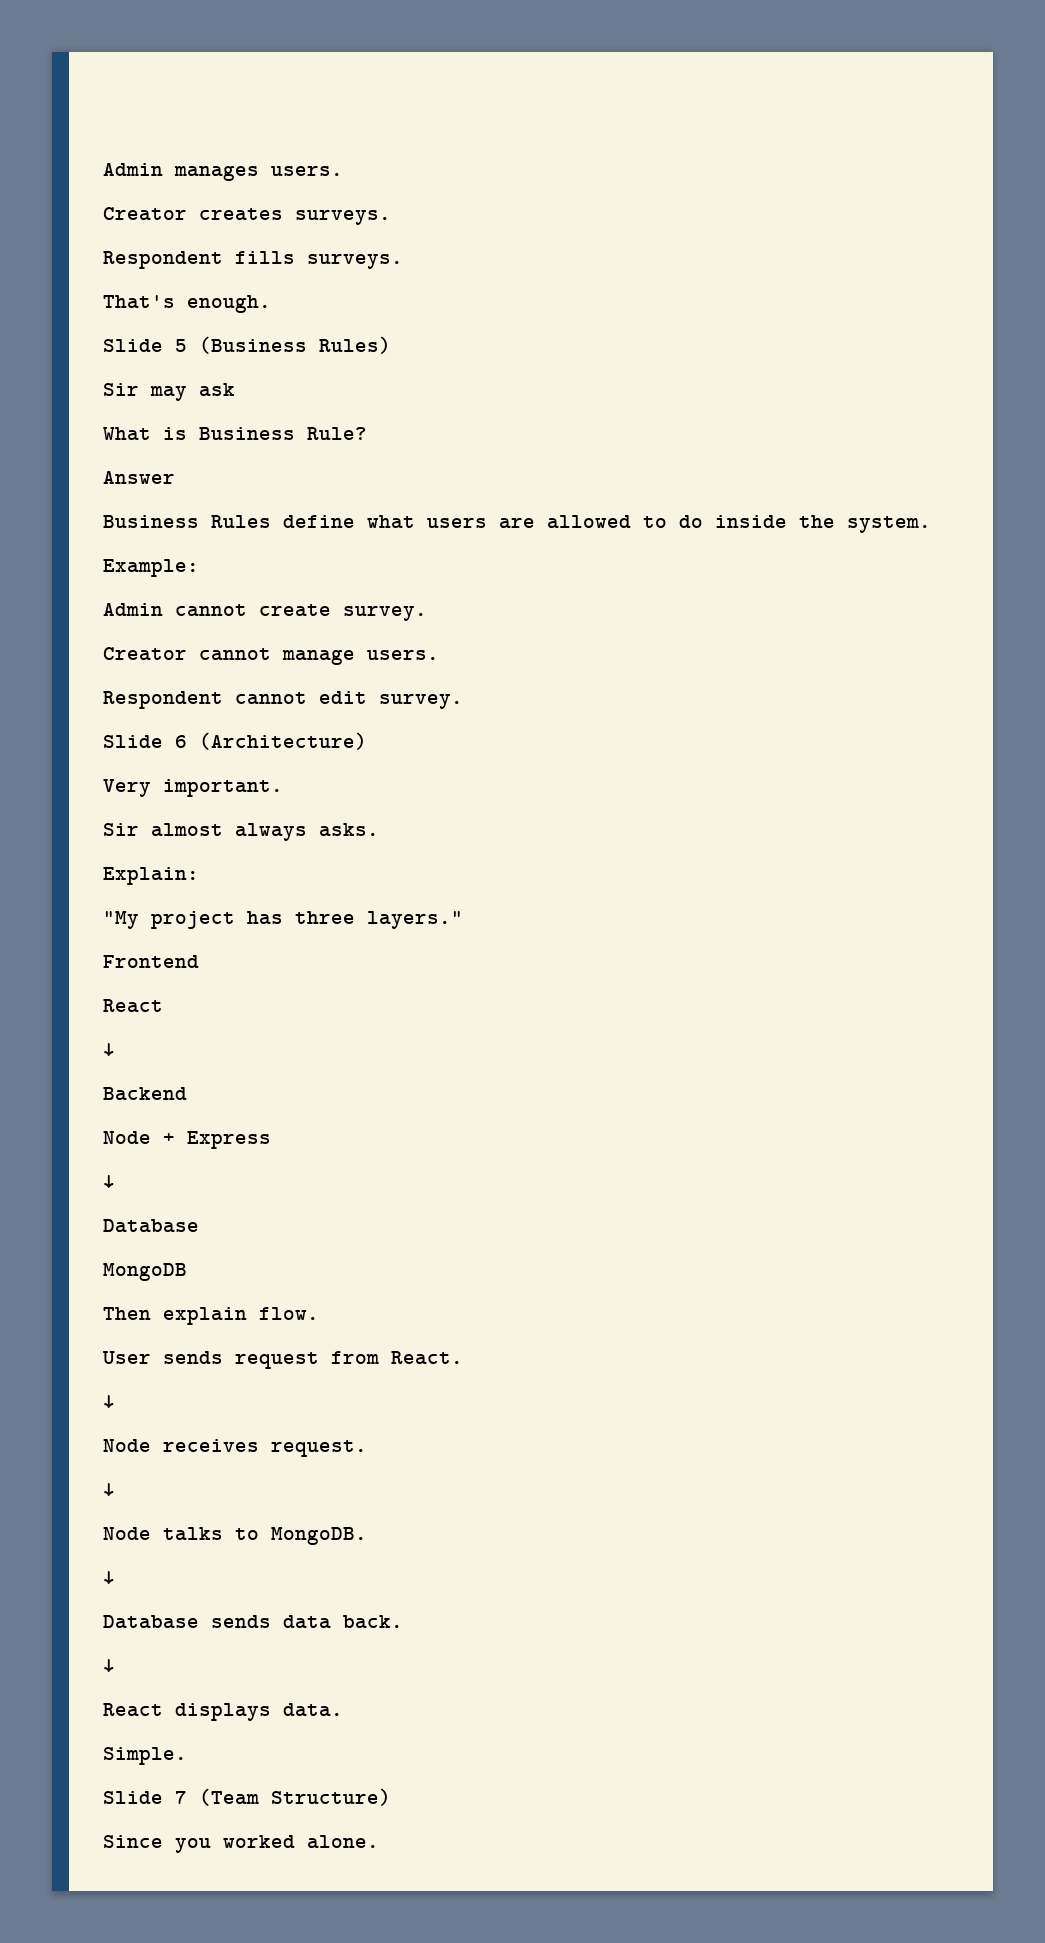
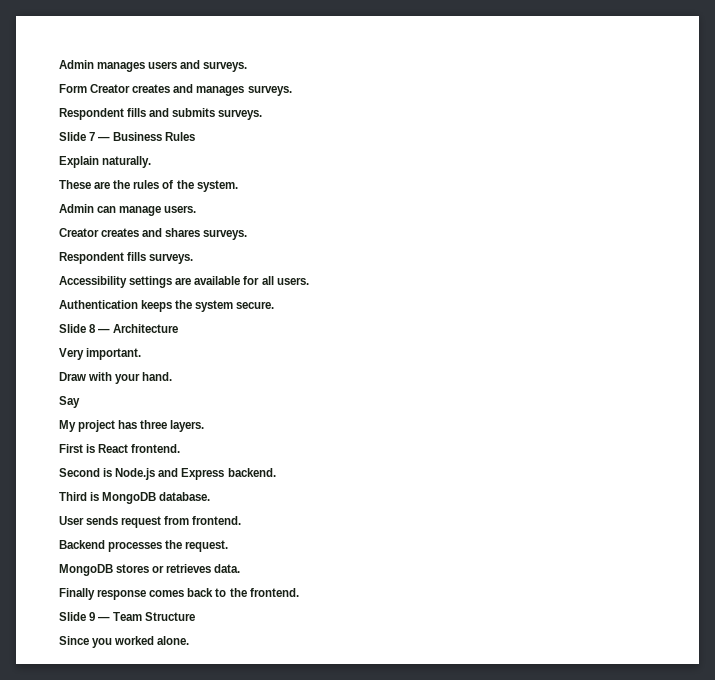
(259, 173) none -> [148,60,248,72] [59,84,292,96] [59,108,263,120] [59,132,196,141] [59,156,152,168] [59,180,238,192] [59,204,162,216] users and surveys. // Form Creator creates and manages surveys. // Respondent fills and submits surveys. // Slide 7 — Business Rules // Explain naturally. // These are the rules of the system. // Admin can manage
(283, 214) none -> [142,228,201,237] and shares
[103,295,271,313] [103,336,391,354] [103,383,235,401] [103,427,367,441] [103,471,175,484] [103,515,931,533] [103,559,199,577] [103,603,427,621] [103,647,439,665] [103,691,463,709] [103,732,367,750] [103,779,283,797] [103,823,379,841] [103,867,199,885] [103,911,463,929] [103,955,199,968] [103,999,163,1013] [103,1043,115,1056] [103,1087,187,1101] [103,1131,271,1149] [103,1175,115,1188] [103,1219,199,1233] [103,1263,187,1281] [103,1307,319,1325] [102,1351,463,1369] [103,1395,115,1408] [103,1439,367,1457] [103,1483,115,1496] [103,1527,367,1545] [103,1571,115,1584] [103,1615,403,1629] [103,1659,115,1672] [103,1703,343,1721] [103,1747,187,1765] [103,1788,391,1806] That's enough. // Slide 5 (Business Rules) // Sir may ask // What is Business Rule? // Answer // Business Rules define what users are allowed to do inside the system. // Example: // Admin cannot create survey. // Creator cannot manage users. // Respondent cannot edit survey. // Slide 6 (Architecture) // Very important. // Sir almost always asks. // Explain: // "My project has three layers." // Frontend // React // ↓ // Backend // Node + Express // ↓ // Database // MongoDB // Then explain flow. // User sends request from React. // ↓ // Node receives request. // ↓ // Node talks to MongoDB. // ↓ // Database sends data back. // ↓ // React displays data. // Simple. // Slide 7 (Team Structure) -> [59,276,309,288] [59,300,275,312] [59,324,179,333] [59,348,142,360] [59,372,173,384] [59,396,80,408] [59,420,205,432] [59,444,181,453] [59,468,276,480] [59,492,211,504] [59,516,242,528] [59,540,229,552] [59,564,241,576] [59,588,299,600] [59,612,196,621] Accessibility settings are available for all users. // Authentication keeps the system secure. // Slide 8 — Architecture // Very important. // Draw with your hand. // Say // My project has three layers. // First is React frontend. // Second is Node.js and Express backend. // Third is MongoDB database. // User sends request from frontend. // Backend processes the request. // MongoDB stores or retrieves data. // Finally response comes back to the frontend. // Slide 9 — Team Structure

